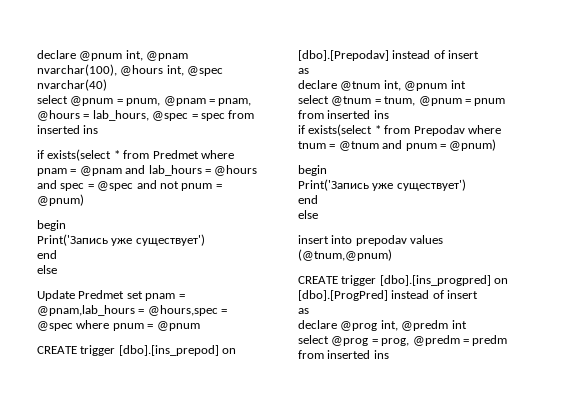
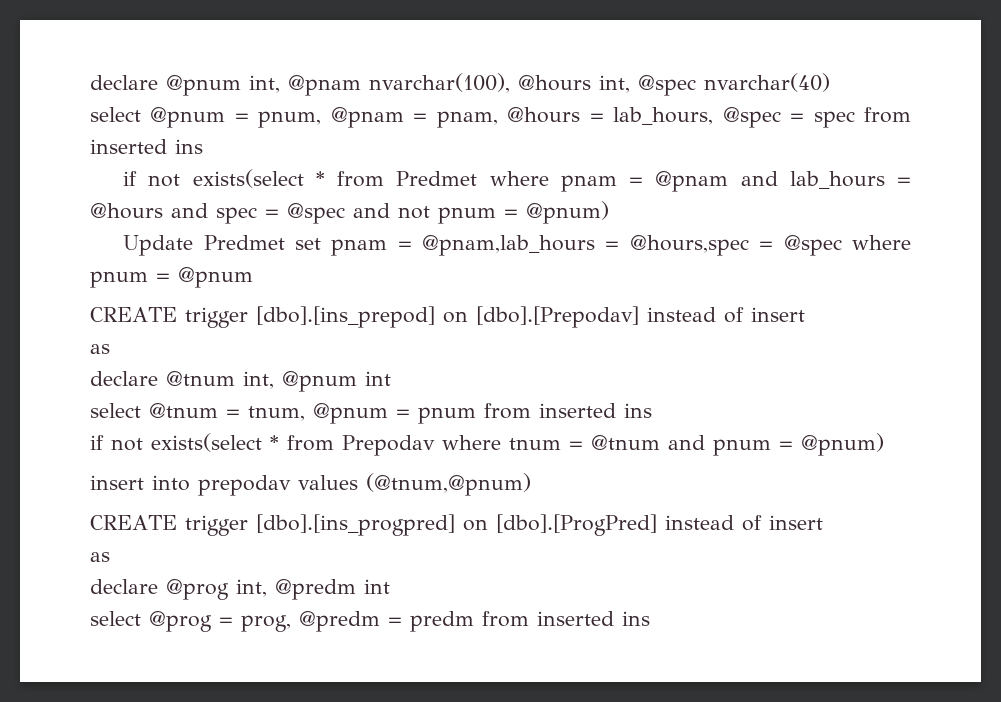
(44, 154) none -> [148,174,181,187] not
[37,220,66,231] [37,234,205,246] [37,250,57,259] [37,265,57,274] // begin // Print('Запись уже существует') // end // else -> (609, 212) none
(305, 129) none -> [111,438,143,451] not
[298,165,327,176] [298,179,466,191] [298,195,318,204] [298,210,318,219] // begin // Print('Запись уже существует') // end // else -> (884, 444) none

